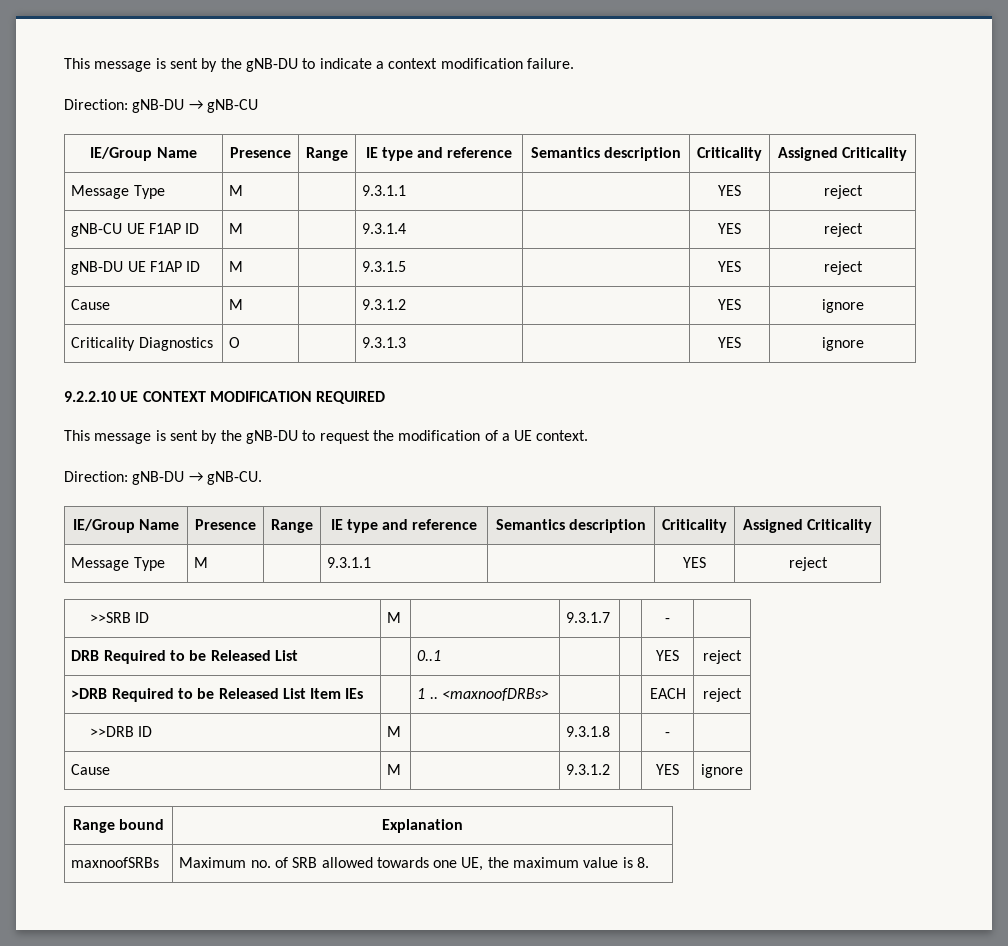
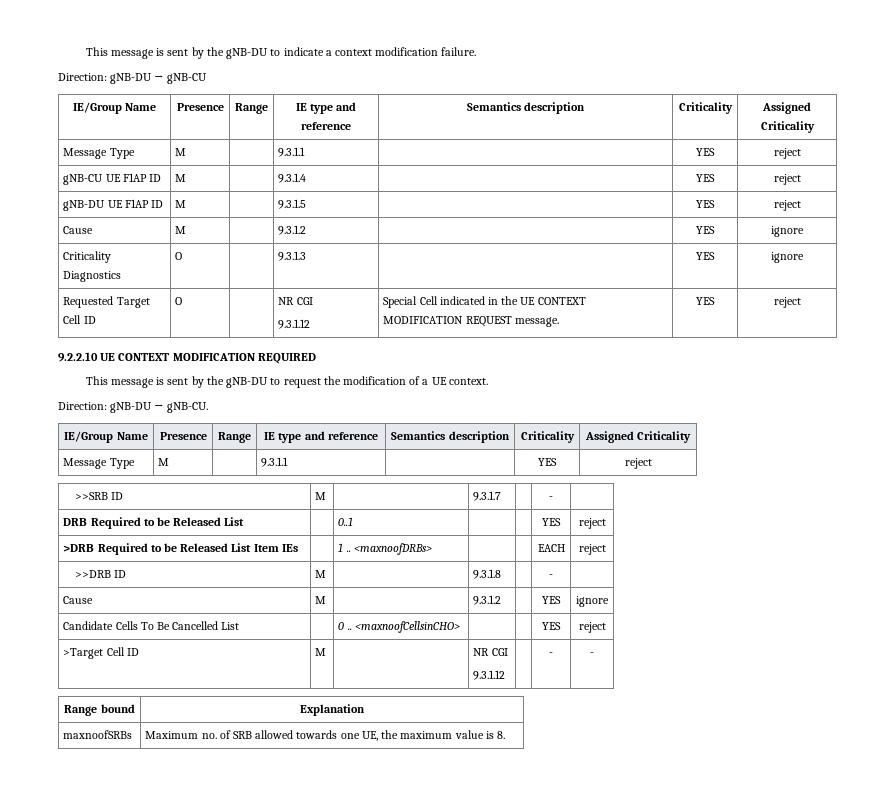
(864, 344) none -> [63,296,150,308] [63,315,96,324] [175,297,183,305] [278,297,313,305] [278,319,311,329] [383,296,586,308] [383,316,559,327] [696,297,715,305] [773,297,801,308] // Requested Target Cell ID | O | | NR CGI // 9.3.1.12 | Special Cell indicated in the UE CONTEXT MODIFICATION REQUEST message. | YES | reject
(743, 771) none -> [63,621,240,630] [338,621,460,633] [542,622,561,630] [578,622,606,633] [63,647,139,659] [315,648,327,656] [473,648,508,656] [473,670,506,680] [549,652,553,656] [590,652,594,656] // Candidate Cells To Be Cancelled List | | 0 .. <maxnoofCellsinCHO> | | | YES | reject // >Target Cell ID | M | | NR CGI // 9.3.1.12 | | - | -

